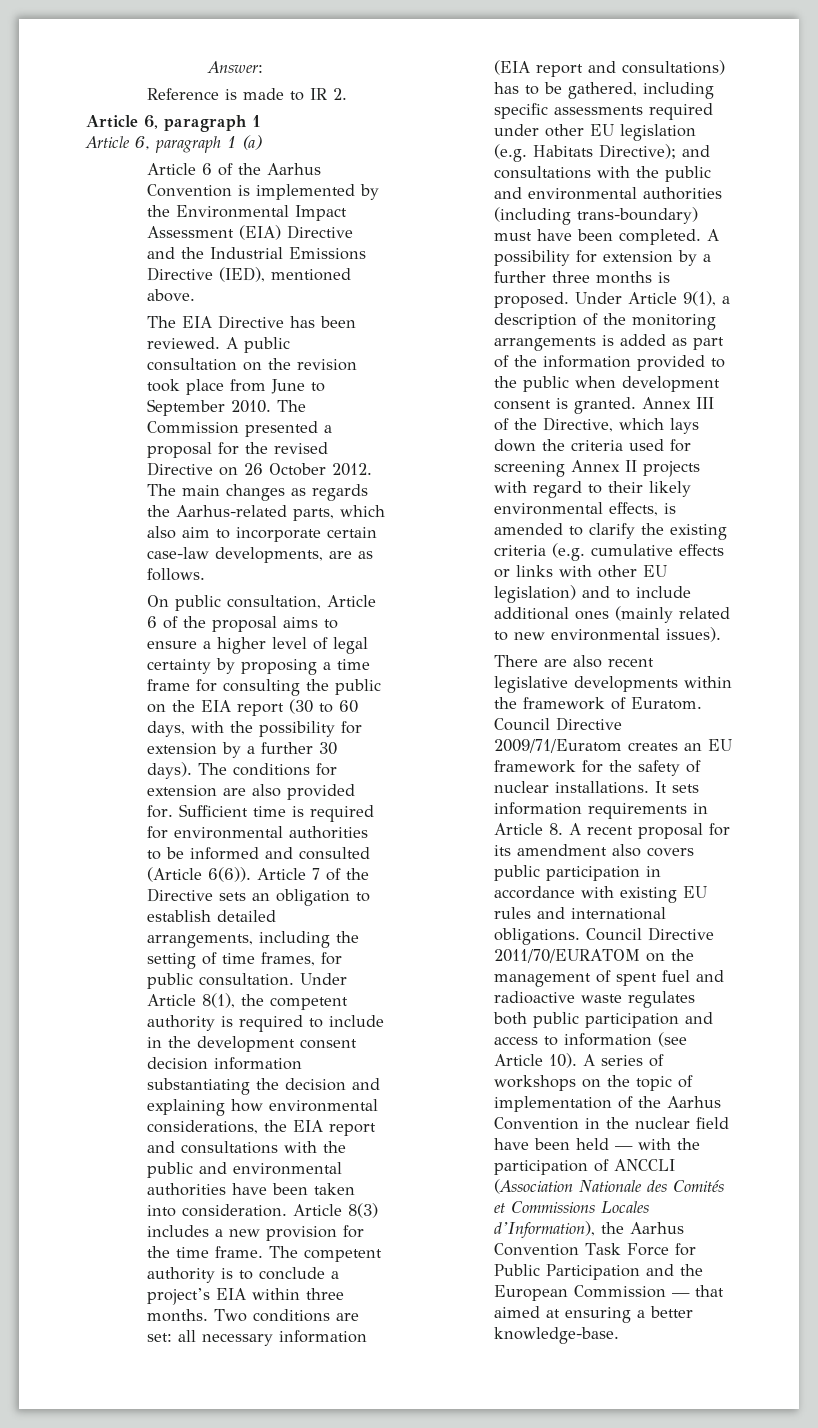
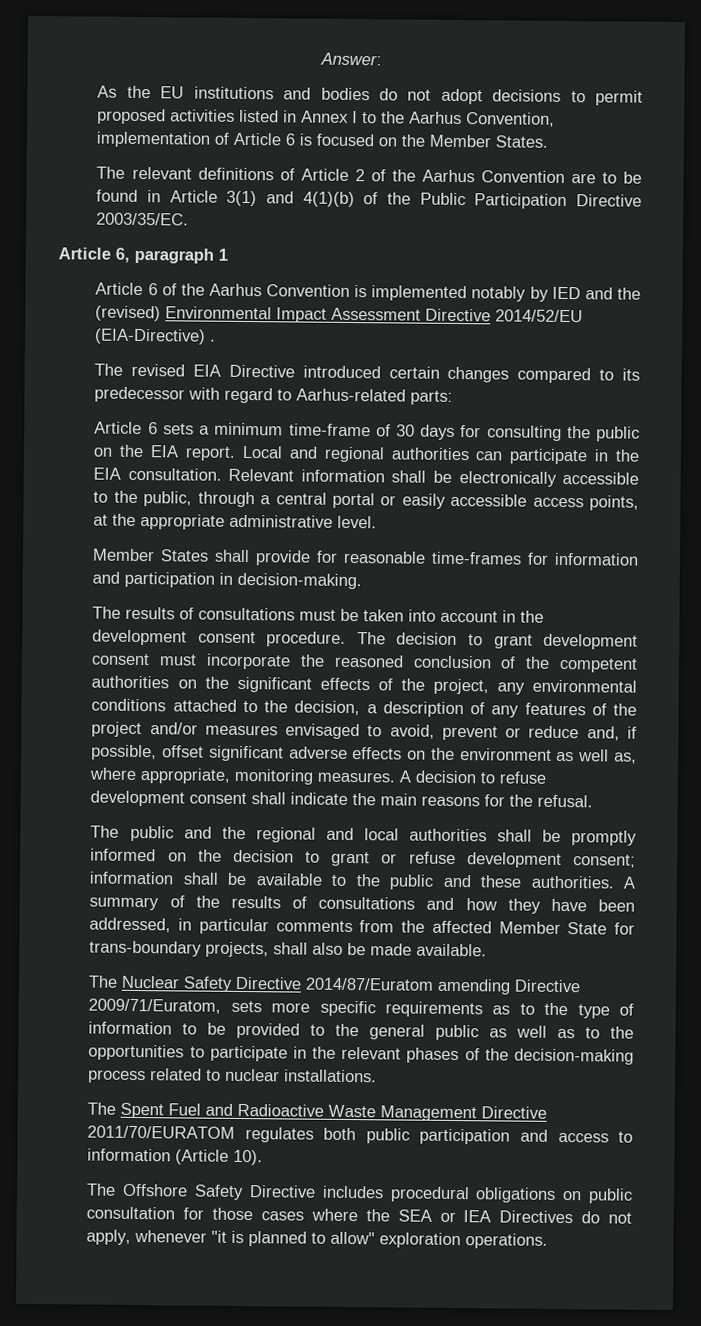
[146,88,347,101] [86,115,261,132] [85,135,262,153] Reference is made to IR 2. // Article 6, paragraph 1 // Article 6, paragraph 1 (a) -> [97,85,643,106] [97,108,556,127] [96,131,549,148] [96,166,642,184] [96,189,642,210] [96,212,190,226] [58,247,228,264] As the EU institutions and bodies do not adopt decisions to permit proposed activities listed in Annex I to the Aarhus Convention, implementation of Article 6 is focused on the Member States. // The relevant definitions of Article 2 of the Aarhus Convention are to be found in Article 3(1) and 4(1)(b) of the Public Participation Directive 2003/35/EC. // Article 6, paragraph 1
[359,184,379,200] [146,205,347,221] [146,225,353,240] [146,247,366,260] [146,267,351,282] [146,289,195,302] [146,316,176,328] by the Environmental Impact Assessment (EIA) Directive and the Industrial Emissions Directive (IED), mentioned above. // The -> [471,286,642,302] [95,305,584,323] [94,328,217,345] [94,363,186,377] notably by IED and the (revised) Environmental Impact Assessment Directive 2014/52/EU (EIA-Directive) . // The revised
[289,316,356,328] [146,337,290,353] [146,358,357,371] [146,379,325,395] [146,399,306,416] [146,421,332,437] [146,442,328,458] [146,462,372,476] [146,484,368,501] [146,505,385,521] [146,526,377,542] [146,547,373,563] [146,568,205,581] [146,595,376,611] [146,616,338,632] [146,637,368,654] [146,658,370,675] [146,679,190,691] has been reviewed. A public consultation on the revision took place from June to September 2010. The Commission presented a proposal for the revised Directive on 26 October 2012. The main changes as regards the Aarhus-related parts, which also aim to incorporate certain case-law developments, are as follows. // On public consultation, Article 6 of the proposal aims to ensure a higher level of legal certainty by proposing a time frame -> [302,365,640,384] [94,386,454,405] [94,421,456,440] introduced certain changes compared to its predecessor with regard to Aarhus-related parts: // Article 6 sets a minimum time-frame of 30 days
[236,699,358,716] [146,721,362,737] [146,742,337,758] [146,762,337,779] [146,784,355,800] [146,804,374,822] [146,826,368,839] [146,847,370,860] [146,867,369,882] [146,888,370,906] [146,910,276,922] [146,931,359,948] [146,952,342,969] [146,973,347,989] [146,993,348,1010] [146,1015,384,1032] [146,1036,357,1052] [146,1057,302,1070] [146,1078,380,1095] [146,1099,378,1116] [146,1120,376,1136] [146,1141,346,1154] [146,1162,342,1178] [146,1183,355,1196] [146,1203,378,1218] [146,1225,364,1241] [146,1246,382,1262] [146,1267,339,1283] [146,1288,344,1305] [146,1309,359,1322] [146,1330,367,1346] [493,60,725,77] [493,82,714,99] [493,103,713,120] [493,124,696,141] [493,144,710,162] [493,166,711,182] [493,187,722,200] [493,207,698,225] [493,229,719,245] [493,250,711,266] [493,271,670,284] [493,291,730,308] [493,313,716,330] [493,334,724,351] [493,355,725,371] [493,376,720,392] [493,397,714,414] [493,417,699,434] [493,439,691,452] [493,460,700,477] [493,481,691,498] [493,502,676,516] [493,523,727,540] [493,543,724,561] [493,565,667,578] [493,585,691,603] [493,606,730,623] [493,627,721,642] [493,655,654,668] [493,676,732,693] [493,697,702,710] [493,717,622,731] [493,739,732,753] [493,760,701,776] [493,781,699,794] [493,802,708,819] [493,823,730,839] [493,844,694,857] [493,865,661,881] [493,886,707,903] [493,907,666,920] [493,927,714,945] [493,949,694,963] [493,970,724,987] [493,991,622,1004] report (30 to 60 days, with the possibility for extension by a further 30 days). The conditions for extension are also provided for. Sufficient time is required for environmental authorities to be informed and consulted (Article 6(6)). Article 7 of the Directive sets an obligation to establish detailed arrangements, including the setting of time frames, for public consultation. Under Article 8(1), the competent authority is required to include in the development consent decision information substantiating the decision and explaining how environmental considerations, the EIA report and consultations with the public and environmental authorities have been taken into consideration. Article 8(3) includes a new provision for the time frame. The competent authority is to conclude a project’s EIA within three months. Two conditions are set: all necessary information (EIA report and consultations) has to be gathered, including specific assessments required under other EU legislation (e.g. Habitats Directive); and consultations with the public and environmental authorities (including trans-boundary) must have been completed. A possibility for extension by a further three months is proposed. Under Article 9(1), a description of the monitoring arrangements is added as part of the information provided to the public when development consent is granted. Annex III of the Directive, which lays down the criteria used for screening Annex II projects with regard to their likely environmental effects, is amended to clarify the existing criteria (e.g. cumulative effects or links with other EU legislation) and to include additional ones (mainly related to new environmental issues). // There are also recent legislative developments within the framework of Euratom. Council Directive 2009/71/Euratom creates an EU framework for the safety of nuclear installations. It sets information requirements in Article 8. A recent proposal for its amendment also covers public participation in accordance with existing EU rules and international obligations. Council Directive 2011/70/EURATOM on the management of spent fuel and radioactive waste -> [185,445,640,465] [93,467,639,487] [93,490,639,511] [93,513,378,530] [92,548,639,566] [92,571,363,590] [92,606,545,623] [92,629,638,650] [91,653,638,673] [91,675,638,695] [91,698,637,718] [91,721,637,741] [91,744,637,764] [89,767,547,785] [90,790,594,808] [90,825,638,846] [90,848,636,868] [89,871,635,890] [89,895,635,914] [89,917,635,935] [89,940,488,958] [88,975,582,995] [88,998,634,1019] [88,1021,634,1041] [88,1044,634,1065] [88,1068,378,1084] [87,1102,548,1122] [87,1125,236,1139] report. Local and regional authorities can participate in the EIA consultation. Relevant information shall be electronically accessible to the public, through a central portal or easily accessible access points, at the appropriate administrative level. // Member States shall provide for reasonable time-frames for information and participation in decision-making. // The results of consultations must be taken into account in the development consent procedure. The decision to grant development consent must incorporate the reasoned conclusion of the competent authorities on the significant effects of the project, any environmental conditions attached to the decision, a description of any features of the project and/or measures envisaged to avoid, prevent or reduce and, if possible, offset significant adverse effects on the environment as well as, where appropriate, monitoring measures. A decision to refuse development consent shall indicate the main reasons for the refusal. // The public and the regional and local authorities shall be promptly informed on the decision to grant or refuse development consent; information shall be available to the public and these authorities. A summary of the results of consultations and how they have been addressed, in particular comments from the affected Member State for trans-boundary projects, shall also be made available. // The Nuclear Safety Directive 2014/87/Euratom amending Directive 2009/71/Euratom, sets more specific requirements as to the type of information to be provided to the general public as well as to the opportunities to participate in the relevant phases of the decision-making process related to nuclear installations. // The Spent Fuel and Radioactive Waste Management Directive 2011/70/EURATOM
[657,1032,687,1047] [493,1054,543,1066] (see Article -> [175,1149,230,1165] (Article
[582,1054,664,1067] [493,1075,693,1091] [493,1096,721,1112] [493,1117,729,1130] [493,1138,700,1150] [493,1159,675,1175] [493,1179,724,1194] [493,1201,649,1213] [493,1221,684,1239] [493,1243,696,1256] [493,1264,703,1280] [493,1285,724,1301] [493,1306,693,1323] [493,1327,619,1344] A series of workshops on the topic of implementation of the Aarhus Convention in the nuclear field have been held — with the participation of ANCCLI (Association Nationale des Comités et Commissions Locales d’Information), the Aarhus Convention Task Force for Public Participation and the European Commission — that aimed at ensuring a better knowledge-base. -> [86,1183,633,1204] [86,1206,632,1224] [86,1229,549,1249] // The Offshore Safety Directive includes procedural obligations on public consultation for those cases where the SEA or IEA Directives do not apply, whenever "it is planned to allow" exploration operations.

